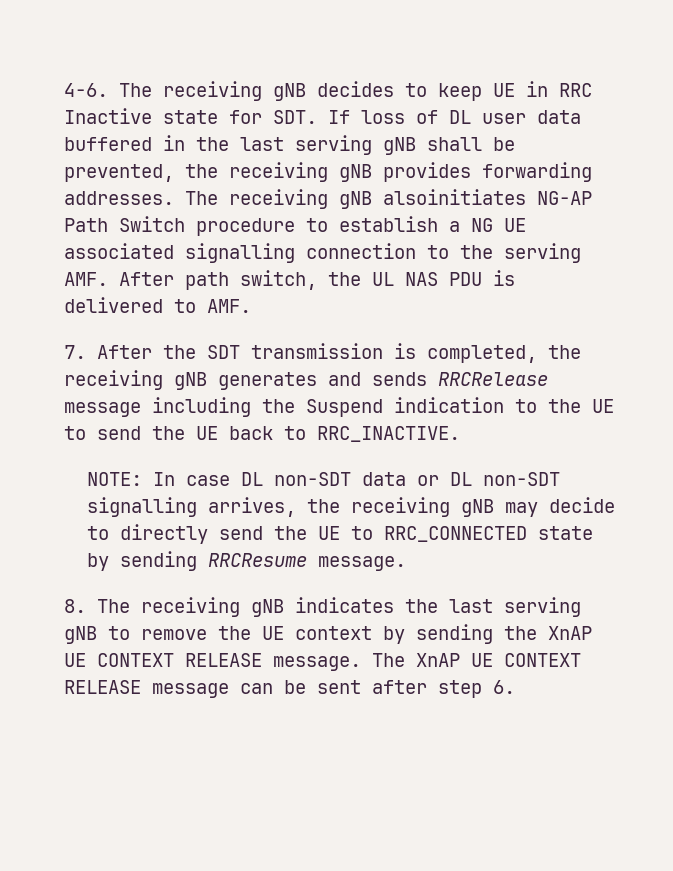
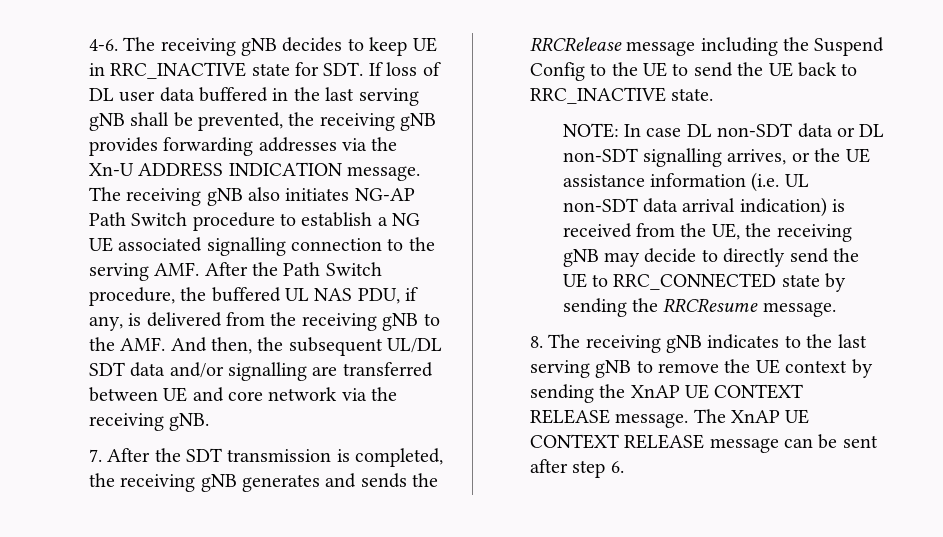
[559,83,593,97] [64,108,153,124] RRC Inactive -> [110,62,247,79] RRC_INACTIVE
[64,189,527,209] addresses. The receiving gNB alsoinitiates -> [258,137,398,152] [88,162,420,181] [88,187,350,206] addresses via the Xn-U ADDRESS INDICATION message. The receiving gNB also initiates
[185,270,516,290] [64,297,252,313] path switch, the UL NAS PDU is delivered to AMF. -> [251,262,382,276] [88,287,419,306] [88,312,440,331] [88,337,443,356] [88,362,433,381] [88,387,398,402] [88,413,210,431] the Path Switch procedure, the buffered UL NAS PDU, if any, is delivered from the receiving gNB to the AMF. And then, the subsequent UL/DL SDT data and/or signalling are transferred between UE and core network via the receiving gNB.
(428, 379) none -> [412,473,439,487] the
[394,397,505,413] indication -> [529,62,585,81] Config
[317,426,461,442] RRC_INACTIVE. -> [529,87,714,104] RRC_INACTIVE state.
(297, 507) none -> [791,148,870,163] [562,172,809,192] [562,197,846,217] [562,223,740,240] or the UE assistance information (i.e. UL non-SDT data arrival indication) is received from the UE,
(198, 561) none -> [631,298,658,312] the
(395, 605) none -> [784,335,801,348] to

